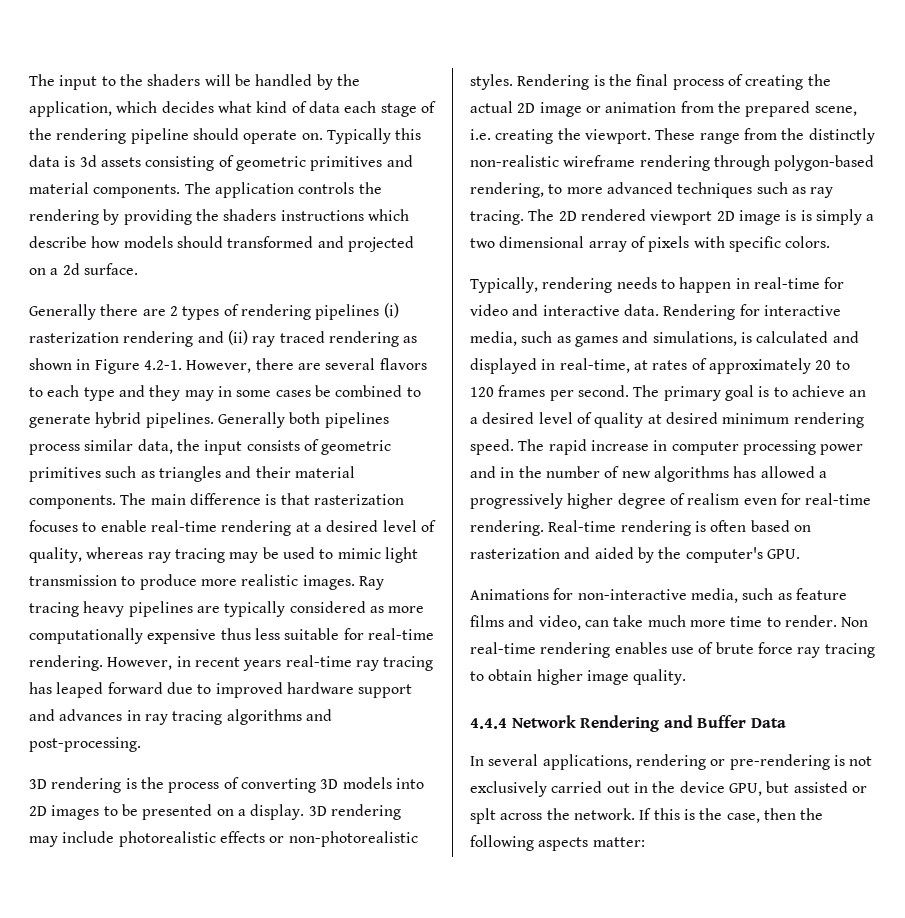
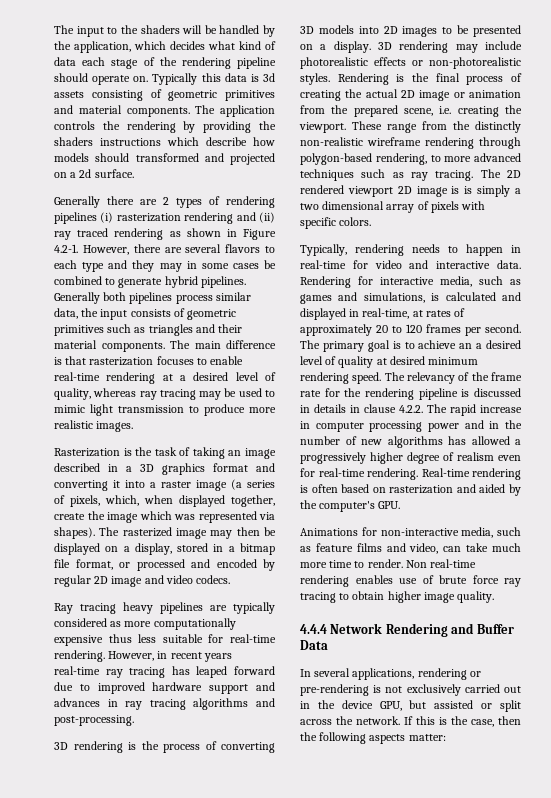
(355, 582) none -> [54,447,276,459] [54,463,275,475] [54,479,275,491] [54,495,275,507] [54,511,275,523] [54,527,276,539] [54,543,275,555] [54,559,275,571] [54,575,231,587] // Rasterization is the task of taking an image described in a 3D graphics format and converting it into a raster image (a series of pixels, which, when displayed together, create the image which was represented via shapes). The rasterized image may then be displayed on a display, stored in a bitmap file format, or processed and encoded by regular 2D image and video codecs. //
(545, 445) none -> [407,372,522,384] [300,388,521,400] [300,404,447,413] relevancy of the frame rate for the rendering pipeline is discussed in details in clause 4.2.2. The
[470,808,496,824] splt -> [500,700,521,712] split

